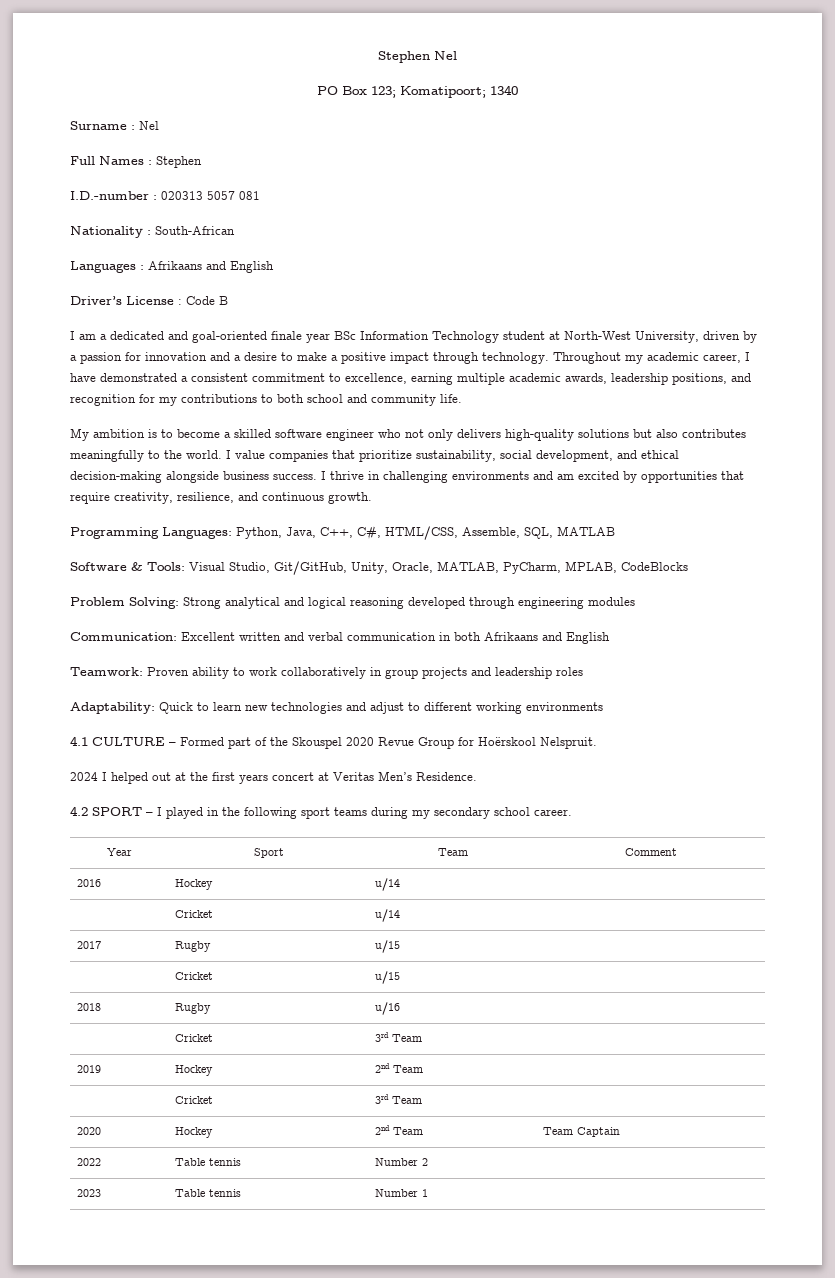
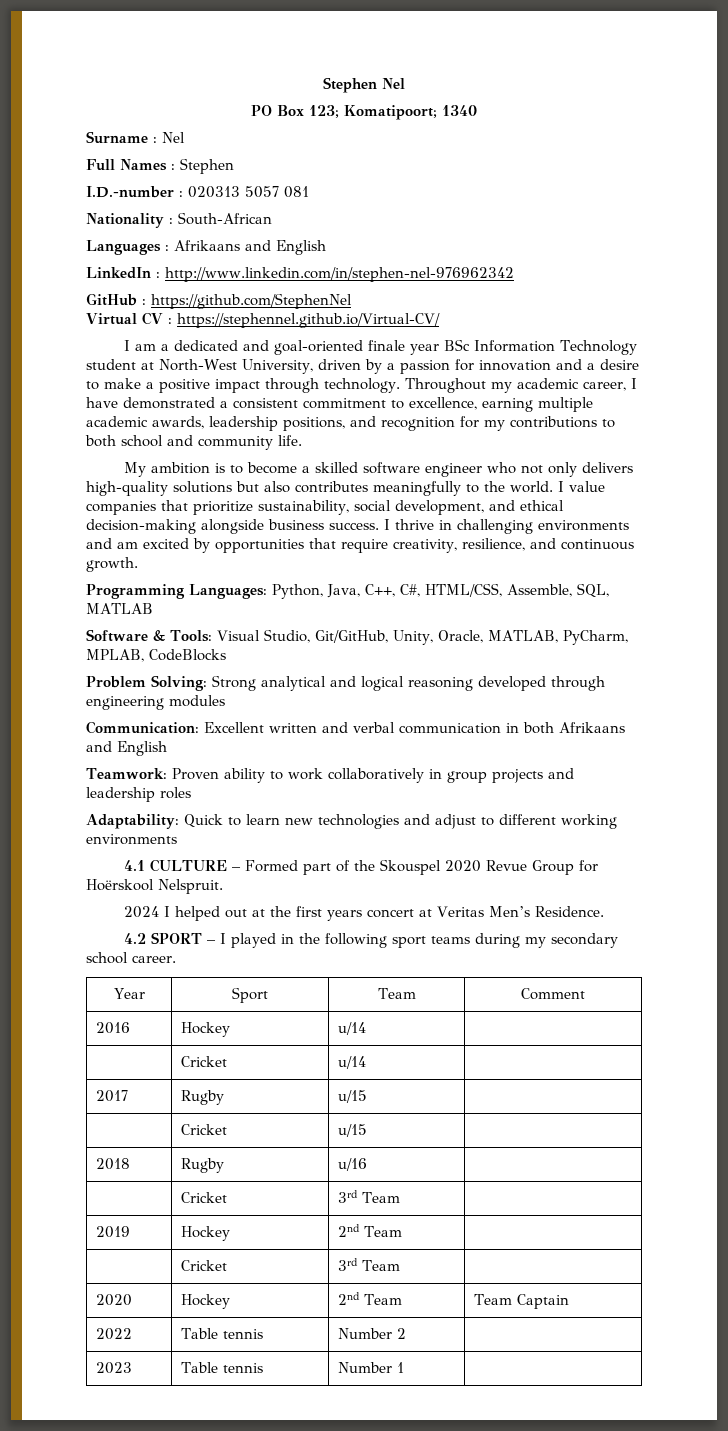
[70,296,228,305] Driver’s License : Code B -> [86,267,514,282] [86,293,352,309] [86,312,440,328] LinkedIn : http://www.linkedin.com/in/stephen-nel-976962342 // GitHub : https://github.com/StephenNel // Virtual CV : https://stephennel.github.io/Virtual-CV/

